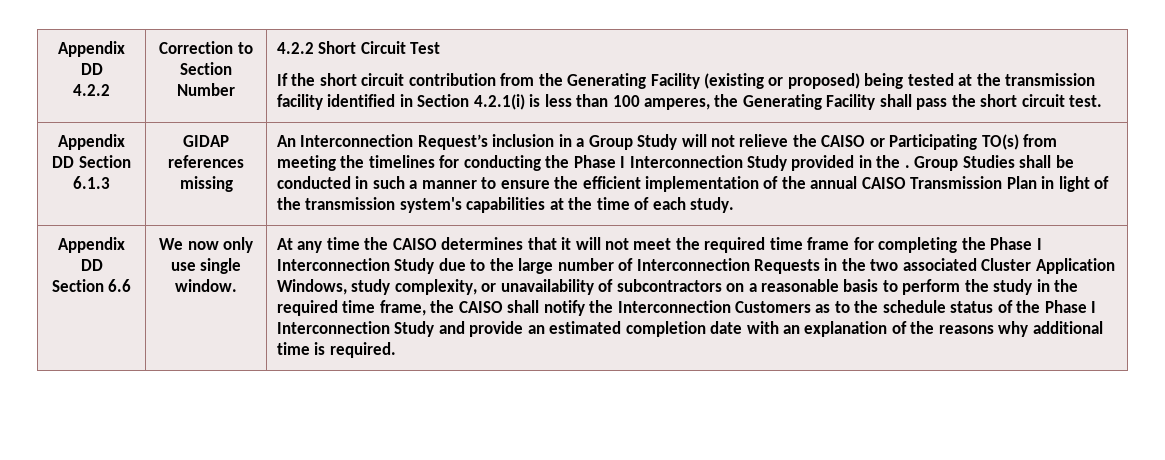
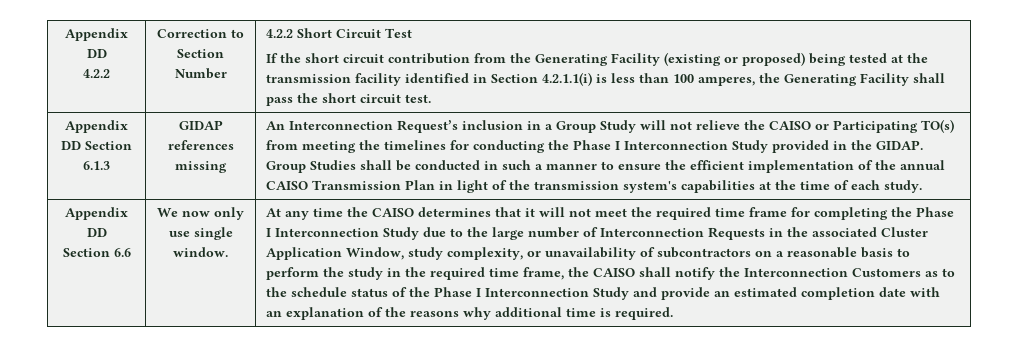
[473,94,525,110] 4.2.1(i) -> [542,72,593,86] 4.2.1.1(i)
[904,165,910,168] . -> [876,140,924,150] GIDAP.
[870,259,899,271] two -> (809, 232) none
[276,279,347,295] Windows, -> [346,247,405,260] Window,

